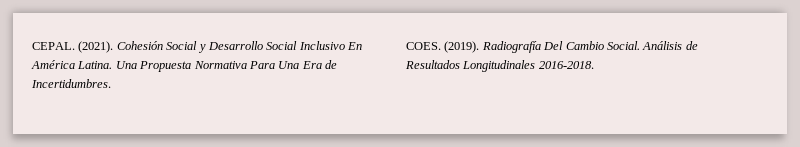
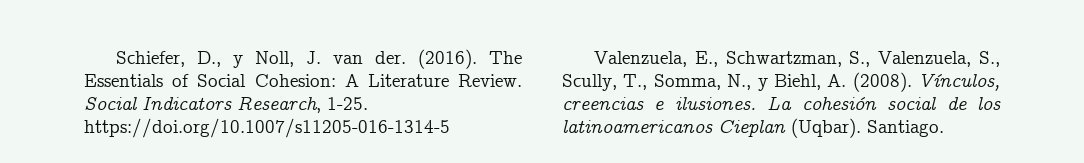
[32,41,362,53] [31,60,337,72] [31,79,111,88] [406,41,698,53] [405,60,594,72] CEPAL. (2021). Cohesión Social y Desarrollo Social Inclusivo En América Latina. Una Propuesta Normativa Para Una Era de Incertidumbres. // COES. (2019). Radiografía Del Cambio Social. Análisis de Resultados Longitudinales 2016-2018. -> [116,49,522,69] [84,74,522,87] [84,96,368,113] [84,118,450,138] [594,51,1000,67] [562,72,1000,92] [562,96,1001,110] [562,118,944,138] Schiefer, D., y Noll, J. van der. (2016). The Essentials of Social Cohesion: A Literature Review. Social Indicators Research, 1-25. https://doi.org/10.1007/s11205-016-1314-5 // Valenzuela, E., Schwartzman, S., Valenzuela, S., Scully, T., Somma, N., y Biehl, A. (2008). Vínculos, creencias e ilusiones. La cohesión social de los latinoamericanos Cieplan (Uqbar). Santiago.

